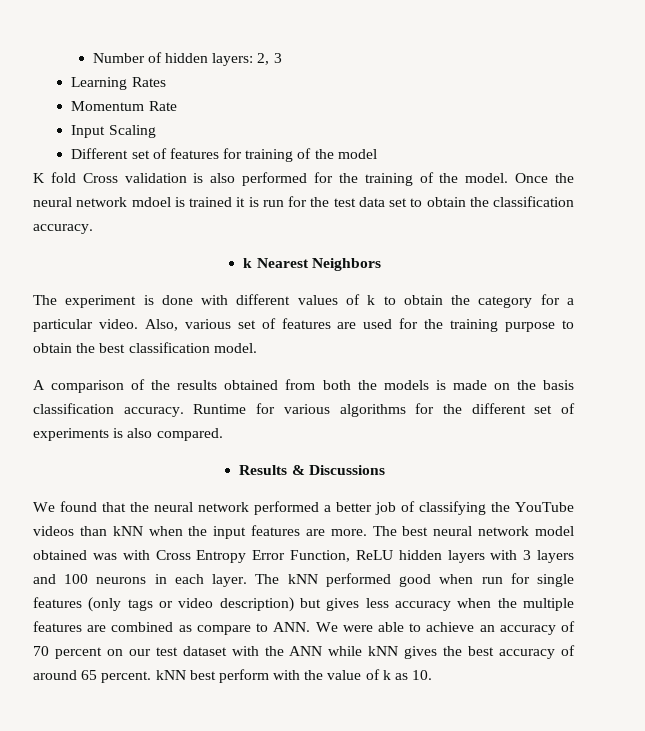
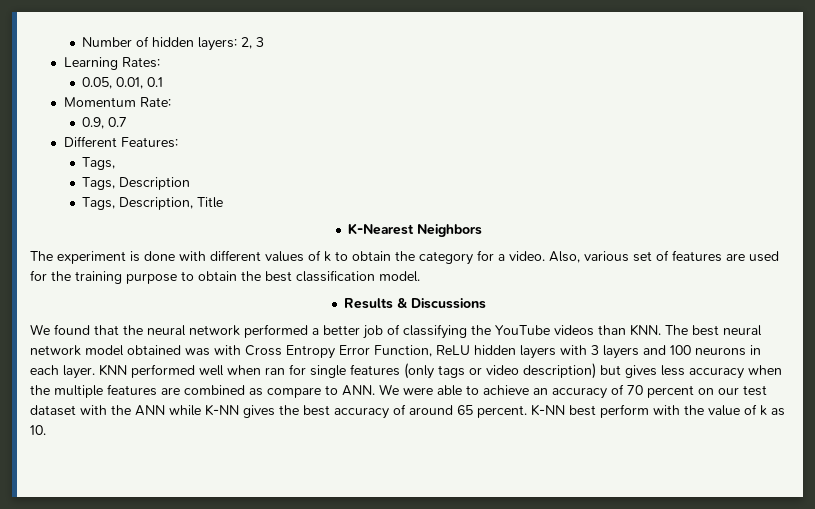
[131,77,166,87] [71,101,177,111] [71,125,156,138] [71,148,377,162] [33,172,574,186] [33,196,574,207] [33,224,93,234] [243,258,309,268] Rates // Momentum Rate // Input Scaling // Different set of features for training of the model // K fold Cross validation is also performed for the training of the model. Once the neural network mdoel is trained it is run for the test data set to obtain the classification accuracy. // k Nearest -> [121,57,160,68] [82,77,164,89] [63,97,171,107] [82,117,128,129] [63,136,178,148] [82,157,116,170] [82,177,191,190] [82,197,224,210] [348,223,415,235] Rates: // 0.05, 0.01, 0.1 // Momentum Rate: // 0.9, 0.7 // Different Features: // Tags, // Tags, Description // Tags, Description, Title // K-Nearest
[33,319,93,332] particular -> (505, 257) none
[33,379,574,393] [33,403,575,417] [33,428,223,441] // A comparison of the results obtained from both the models is made on the basis classification accuracy. Runtime for various algorithms for the different set of experiments is also compared. -> (420, 276) none
[112,525,367,539] kNN when the input features are more. -> [630,324,661,336] KNN.
[255,573,503,587] The kNN performed good when run -> [99,364,285,378] KNN performed well when ran
[368,646,399,656] kNN -> [205,404,239,416] K-NN
[155,670,186,680] kNN -> [531,404,565,416] K-NN

